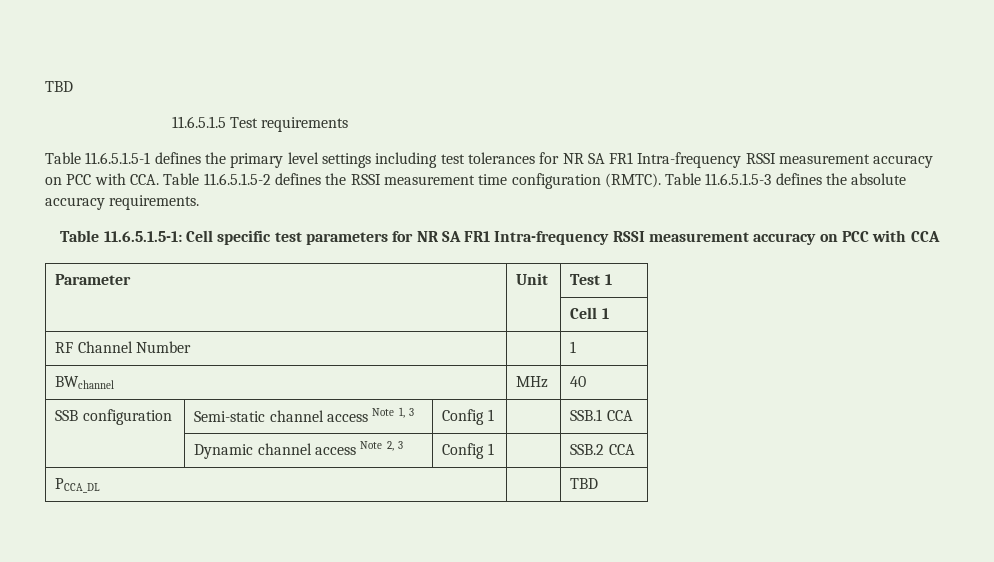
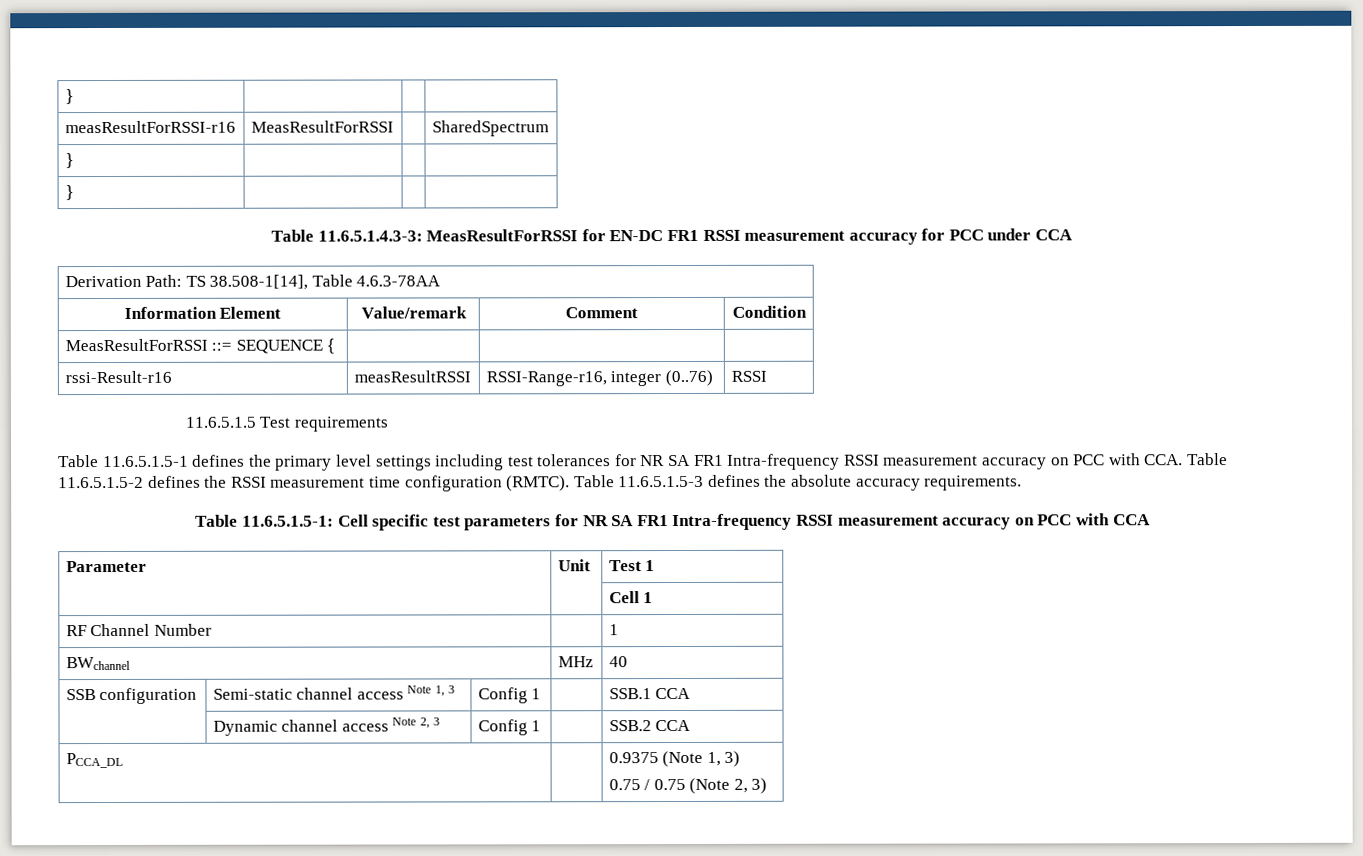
[45,81,73,92] TBD -> [64,89,74,105] [64,120,236,134] [250,120,394,133] [431,120,549,137] [64,153,74,169] [64,185,74,201] [270,228,1074,245] [64,274,442,290] [123,306,282,319] [360,306,467,319] [565,307,638,319] [731,305,807,318] [64,338,336,354] [64,370,172,384] [353,370,471,383] [485,369,713,387] [730,370,767,382] } | | | // measResultForRSSI-r16 | MeasResultForRSSI | | SharedSpectrum // } | | | // } | | | // Table 11.6.5.1.4.3-3: MeasResultForRSSI for EN-DC FR1 RSSI measurement accuracy for PCC under CCA // Derivation Path: TS 38.508-1[14], Table 4.6.3-78AA // Information Element | Value/remark | Comment | Condition // MeasResultForRSSI ::= SEQUENCE { | | | // rssi-Result-r16 | measResultRSSI | RSSI-Range-r16, integer (0..76) | RSSI
[570,478,599,489] TBD -> [608,750,741,768] [608,777,768,794] 0.9375 (Note 1, 3) // 0.75 / 0.75 (Note 2, 3)

